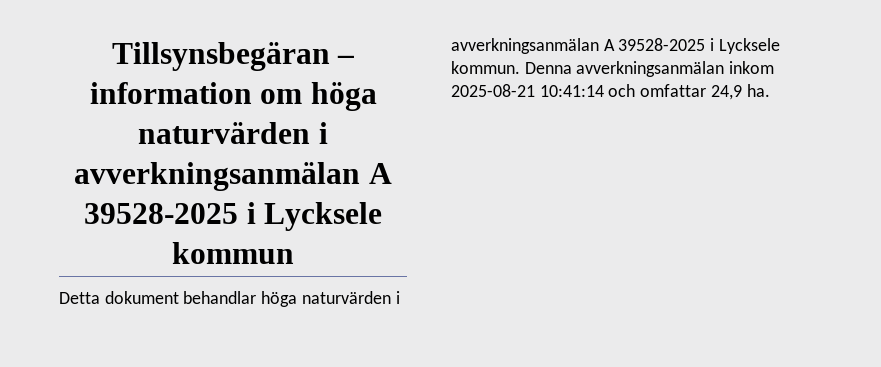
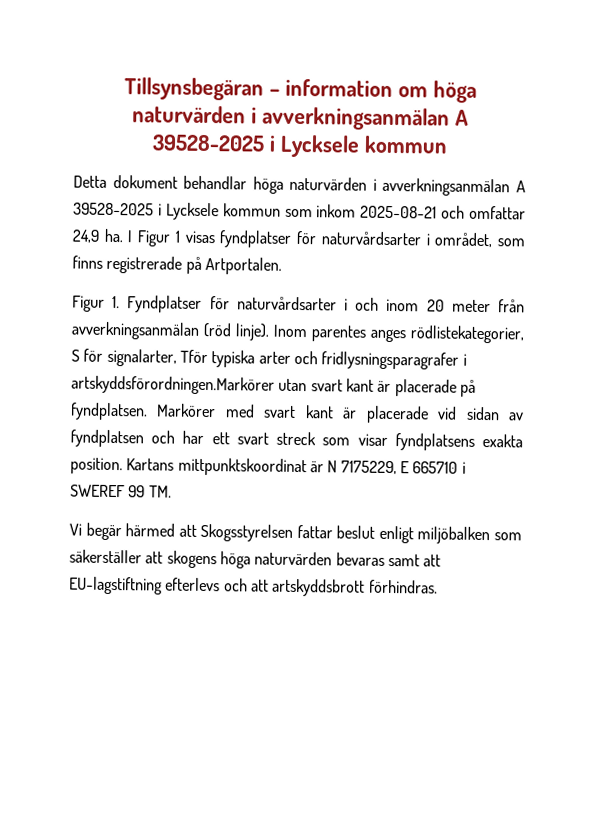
[451,61,725,77] kommun. Denna avverkningsanmälan -> [222,203,313,218] kommun som
[539,85,604,97] 10:41:14 -> (438, 212) none
(770, 90) none -> [127,230,525,248] [72,255,282,275] [72,295,526,313] [71,321,524,344] [71,348,467,370] [71,375,476,397] [70,402,525,424] [70,429,523,451] [70,457,466,477] [70,484,172,498] [69,522,522,545] [69,549,442,569] [69,576,438,597] I Figur 1 visas fyndplatser för naturvårdsarter i området, som finns registrerade på Artportalen. // Figur 1. Fyndplatser för naturvårdsarter i och inom 20 meter från avverkningsanmälan (röd linje). Inom parentes anges rödlistekategorier, S för signalarter, Tför typiska arter och fridlysningsparagrafer i artskyddsförordningen.Markörer utan svart kant är placerade på fyndplatsen. Markörer med svart kant är placerade vid sidan av fyndplatsen och har ett svart streck som visar fyndplatsens exakta position. Kartans mittpunktskoordinat är N 7175229, E 665710 i SWEREF 99 TM. // Vi begär härmed att Skogsstyrelsen fattar beslut enligt miljöbalken som säkerställer att skogens höga naturvärden bevaras samt att EU-lagstiftning efterlevs och att artskyddsbrott förhindras.

